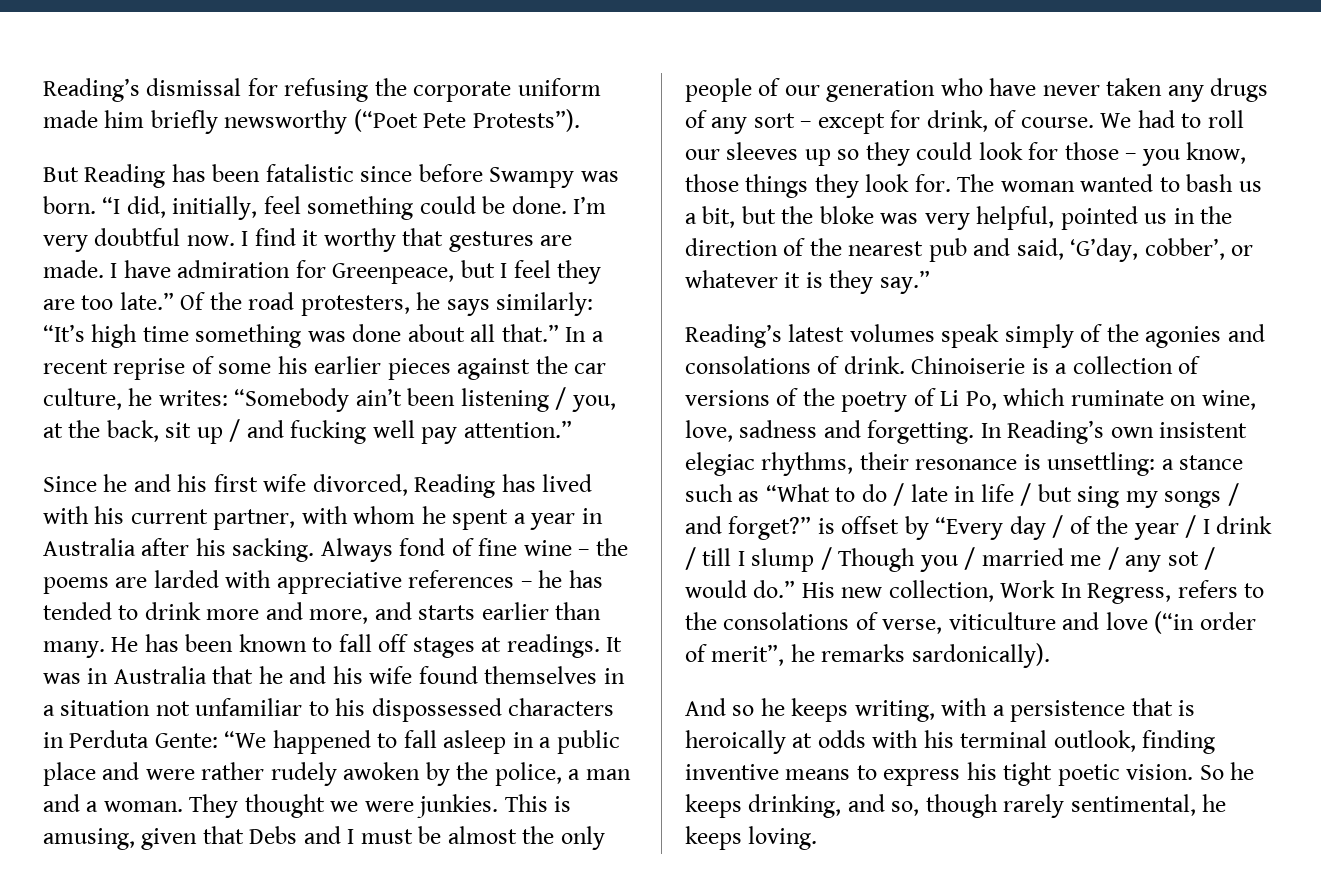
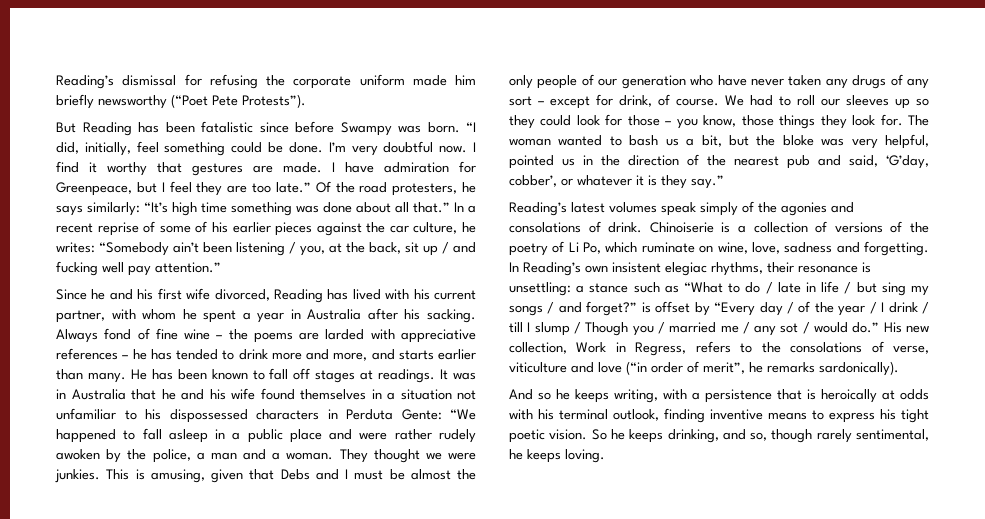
(272, 368) none -> [195,221,208,233] of
[1060,583,1082,598] In -> [615,342,626,352] in

